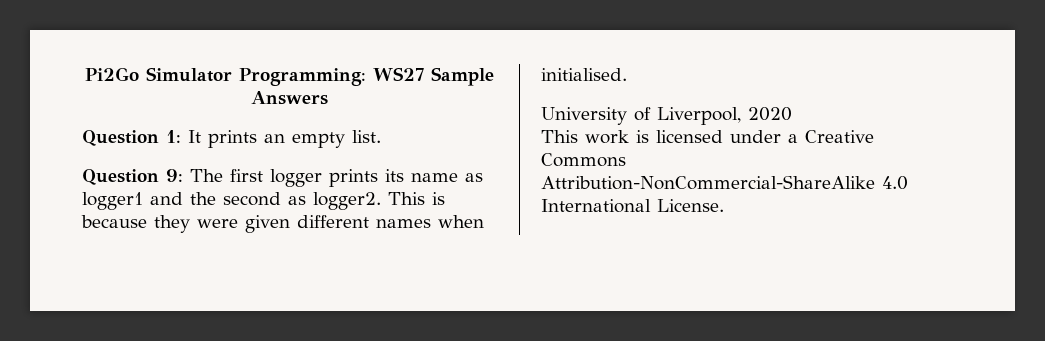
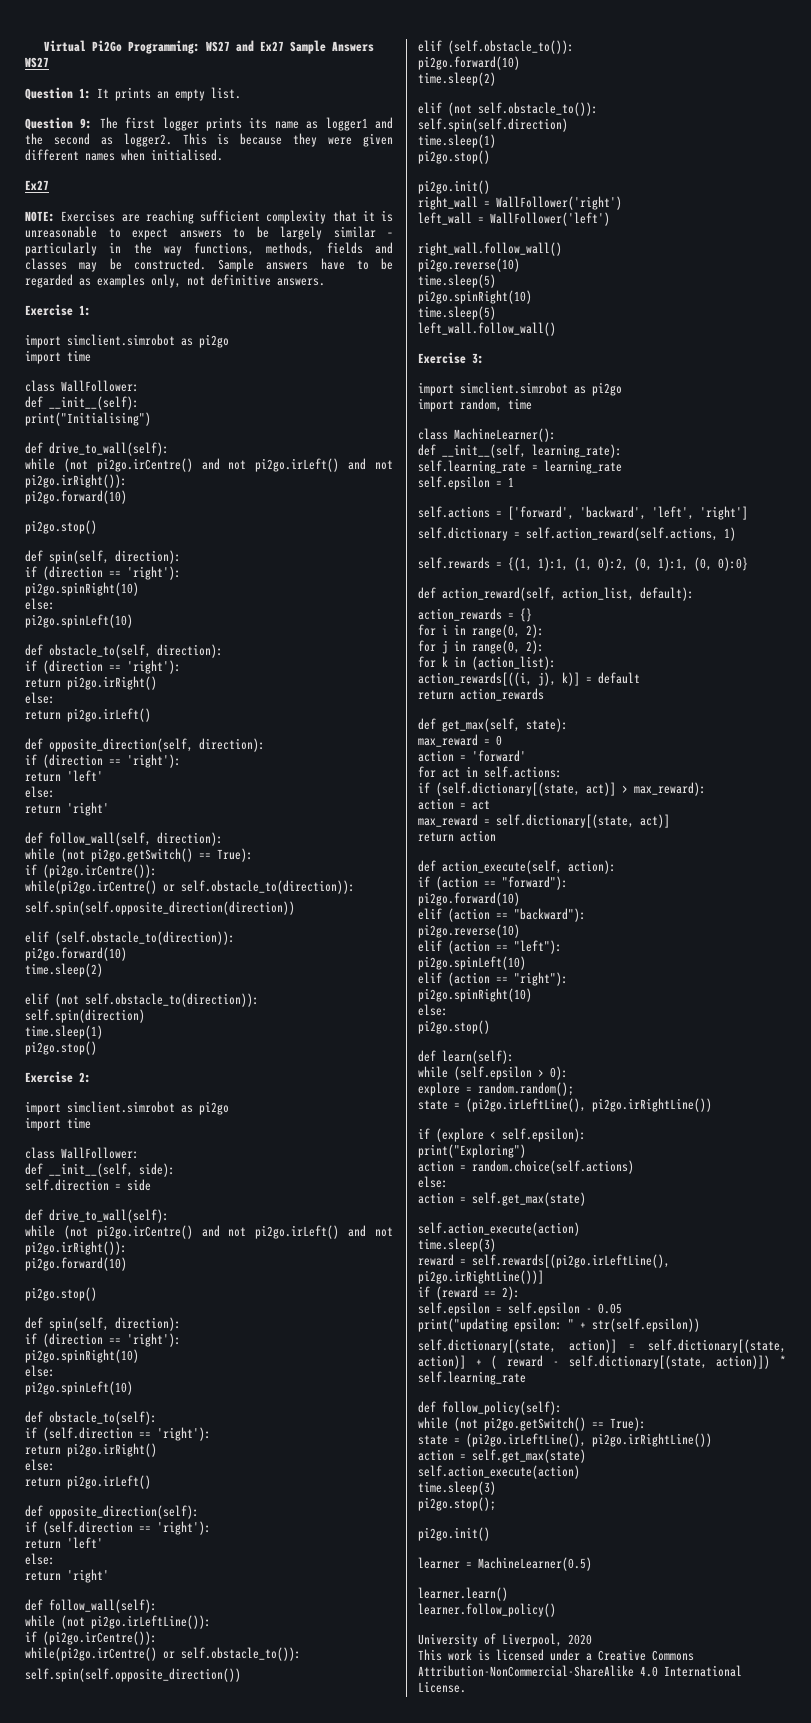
[85,67,424,86] Pi2Go Simulator Programming: WS27 -> [44,40,284,54] Virtual Pi2Go Programming: WS27 and Ex27
(328, 98) none -> [25,57,49,68] // WS27
(627, 74) none -> [25,180,49,190] [25,210,393,224] [25,226,393,240] [25,242,393,256] [25,258,393,272] [25,274,325,288] [25,304,91,316] [25,334,229,348] [25,350,91,364] [25,380,139,392] [25,396,139,410] [25,412,151,426] [25,442,169,456] [25,458,393,472] [25,474,127,488] [25,490,127,504] [25,520,97,534] [25,550,181,564] [25,566,181,580] [25,582,139,596] [25,598,55,610] [25,614,133,628] [25,644,223,658] [25,660,181,674] [25,676,157,690] [25,692,55,704] [25,708,151,722] [25,738,265,752] [25,754,181,768] [25,770,103,782] [25,786,55,798] [25,802,109,816] [25,832,223,846] [25,848,253,862] [25,864,157,878] [25,880,355,894] [25,901,295,915] [25,931,235,945] [25,947,127,961] [25,963,103,977] [25,993,259,1007] [25,1009,145,1023] [25,1025,103,1039] [25,1041,97,1055] [25,1071,91,1083] [25,1101,229,1115] [25,1117,91,1131] [25,1147,139,1159] [25,1163,175,1177] [25,1179,151,1191] [25,1209,169,1223] [25,1225,393,1239] [25,1241,127,1255] [25,1257,127,1271] [25,1287,97,1301] [25,1317,181,1331] [25,1333,181,1347] [25,1349,139,1363] [25,1365,55,1377] [25,1381,133,1395] [25,1411,157,1425] [25,1427,211,1441] [25,1443,157,1457] [25,1459,55,1471] [25,1475,151,1489] [25,1505,199,1519] [25,1521,211,1535] [25,1537,103,1549] [25,1553,55,1565] [25,1569,109,1583] [25,1599,157,1613] [25,1615,211,1629] [25,1631,157,1645] [25,1647,301,1661] [25,1668,241,1682] [418,40,574,54] [418,56,520,70] [418,72,496,86] [418,102,598,116] [418,118,568,132] [418,134,496,148] [418,150,490,164] [418,180,490,194] [418,196,622,210] [418,212,610,226] [418,242,562,256] [418,258,520,272] [418,274,496,288] [418,290,532,304] [418,306,496,320] [418,322,556,336] [418,352,484,364] [418,382,622,396] [418,398,532,412] [418,428,556,442] [418,444,622,458] [418,460,622,474] [418,476,514,490] [418,506,748,520] [418,527,736,541] [418,557,748,571] [418,587,694,601] [418,608,532,622] [418,624,544,638] [418,640,544,654] [418,656,556,670] [418,672,640,686] [418,688,544,701] [418,718,568,732] [418,734,502,747] [418,750,526,762] [418,766,562,778] [418,782,706,796] [418,798,490,810] [418,814,670,828] [418,830,496,842] [418,860,616,874] [418,876,568,890] [418,892,520,906] [418,908,586,922] [418,924,520,938] [418,940,562,954] [418,956,526,970] [418,972,568,986] [418,988,532,1002] [418,1004,448,1016] [418,1020,490,1034] [418,1050,514,1064] [418,1066,568,1080] [418,1082,574,1096] [418,1098,712,1112] [418,1128,586,1142] [418,1144,526,1158] [418,1160,634,1174] [418,1176,448,1188] [418,1192,586,1206] [418,1222,580,1236] [418,1238,496,1252] [418,1254,670,1268] [418,1270,544,1284] [418,1286,520,1300] [418,1302,622,1316] [418,1318,700,1332] [418,1339,786,1353] [418,1355,786,1369] [418,1371,526,1385] [418,1401,562,1415] [418,1417,646,1431] [418,1433,712,1447] [418,1449,586,1463] [418,1465,580,1479] [418,1481,496,1495] [418,1497,496,1511] [418,1527,490,1541] [418,1557,592,1571] [418,1587,508,1601] [418,1603,556,1617] // Ex27 // NOTE: Exercises are reaching sufficient complexity that it is unreasonable to expect answers to be largely similar – particularly in the way functions, methods, fields and classes may be constructed. Sample answers have to be regarded as examples only, not definitive answers. // Exercise 1: // import simclient.simrobot as pi2go // import time // class WallFollower: // def __init__(self): // print("Initialising") // def drive_to_wall(self): // while (not pi2go.irCentre() and not pi2go.irLeft() and not pi2go.irRight()): // pi2go.forward(10) // pi2go.stop() // def spin(self, direction): // if (direction == 'right'): // pi2go.spinRight(10) // else: // pi2go.spinLeft(10) // def obstacle_to(self, direction): // if (direction == 'right'): // return pi2go.irRight() // else: // return pi2go.irLeft() // def opposite_direction(self, direction): // if (direction == 'right'): // return 'left' // else: // return 'right' // def follow_wall(self, direction): // while (not pi2go.getSwitch() == True): // if (pi2go.irCentre()): // while(pi2go.irCentre() or self.obstacle_to(direction)): // self.spin(self.opposite_direction(direction)) // elif (self.obstacle_to(direction)): // pi2go.forward(10) // time.sleep(2) // elif (not self.obstacle_to(direction)): // self.spin(direction) // time.sleep(1) // pi2go.stop() // Exercise 2: // import simclient.simrobot as pi2go // import time // class WallFollower: // def __init__(self, side): // self.direction = side // def drive_to_wall(self): // while (not pi2go.irCentre() and not pi2go.irLeft() and not pi2go.irRight()): // pi2go.forward(10) // pi2go.stop() // def spin(self, direction): // if (direction == 'right'): // pi2go.spinRight(10) // else: // pi2go.spinLeft(10) // def obstacle_to(self): // if (self.direction == 'right'): // return pi2go.irRight() // else: // return pi2go.irLeft() // def opposite_direction(self): // if (self.direction == 'right'): // return 'left' // else: // return 'right' // def follow_wall(self): // while (not pi2go.irLeftLine()): // if (pi2go.irCentre()): // while(pi2go.irCentre() or self.obstacle_to()): // self.spin(self.opposite_direction()) // elif (self.obstacle_to()): // pi2go.forward(10) // time.sleep(2) // elif (not self.obstacle_to()): // self.spin(self.direction) // time.sleep(1) // pi2go.stop() // pi2go.init() // right_wall = WallFollower('right') // left_wall = WallFollower('left') // right_wall.follow_wall() // pi2go.reverse(10) // time.sleep(5) // pi2go.spinRight(10) // time.sleep(5) // left_wall.follow_wall() // Exercise 3: // import simclient.simrobot as pi2go // import random, time // class MachineLearner(): // def __init__(self, learning_rate): // self.learning_rate = learning_rate // self.epsilon = 1 // self.actions = ['forward', 'backward', 'left', 'right'] // self.dictionary = self.action_reward(self.actions, 1) // self.rewards = {(1, 1):1, (1, 0):2, (0, 1):1, (0, 0):0} // def action_reward(self, action_list, default): // action_rewards = {} // for i in range(0, 2): // for j in range(0, 2): // for k in (action_list): // action_rewards[((i, j), k)] = default // return action_rewards // def get_max(self, state): // max_reward = 0 // action = 'forward' // for act in self.actions: // if (self.dictionary[(state, act)] > max_reward): // action = act // max_reward = self.dictionary[(state, act)] // return action // def action_execute(self, action): // if (action == "forward"): // pi2go.forward(10) // elif (action == "backward"): // pi2go.reverse(10) // elif (action == "left"): // pi2go.spinLeft(10) // elif (action == "right"): // pi2go.spinRight(10) // else: // pi2go.stop() // def learn(self): // while (self.epsilon > 0): // explore = random.random(); // state = (pi2go.irLeftLine(), pi2go.irRightLine()) // if (explore < self.epsilon): // print("Exploring") // action = random.choice(self.actions) // else: // action = self.get_max(state) // self.action_execute(action) // time.sleep(3) // reward = self.rewards[(pi2go.irLeftLine(), pi2go.irRightLine())] // if (reward == 2): // self.epsilon = self.epsilon - 0.05 // print("updating epsilon: " + str(self.epsilon)) // self.dictionary[(state, action)] = self.dictionary[(state, action)] + ( reward - self.dictionary[(state, action)]) * self.learning_rate // def follow_policy(self): // while (not pi2go.getSwitch() == True): // state = (pi2go.irLeftLine(), pi2go.irRightLine()) // action = self.get_max(state) // self.action_execute(action) // time.sleep(3) // pi2go.stop(); // pi2go.init() // learner = MachineLearner(0.5) // learner.learn() // learner.follow_policy()

